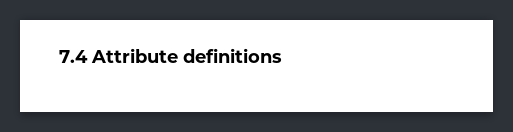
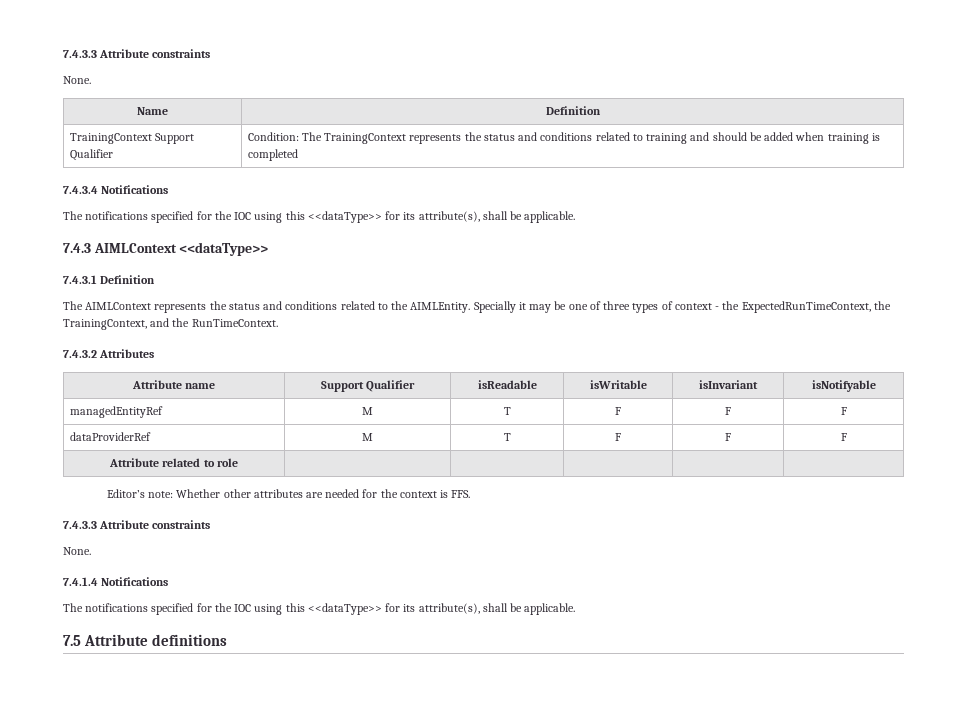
[59,50,88,63] 7.4 -> [63,49,211,58] [63,76,91,84] [137,107,168,115] [545,106,601,115] [69,133,194,144] [69,149,113,161] [247,132,880,144] [247,149,298,161] [63,185,169,194] [63,211,576,223] [63,242,269,256] [63,275,156,284] [63,301,891,313] [63,318,278,330] [63,349,155,358] [131,380,216,389] [320,380,416,392] [477,380,537,389] [589,380,647,389] [699,380,758,389] [811,380,876,392] [69,406,163,418] [362,407,373,415] [503,407,511,415] [615,407,621,415] [725,407,731,415] [840,407,847,415] [69,432,151,441] [362,433,373,441] [503,433,511,441] [615,433,621,441] [725,433,731,441] [840,433,847,441] [109,458,238,467] [106,489,471,498] [63,520,211,529] [63,547,91,555] [63,577,169,586] [63,603,576,615] [63,635,81,646] 7.4.3.3 Attribute constraints // None. // Name | Definition // TrainingContext Support Qualifier | Condition: The TrainingContext represents the status and conditions related to training and should be added when training is completed // 7.4.3.4 Notifications // The notifications specified for the IOC using this <<dataType>> for its attribute(s), shall be applicable. // 7.4.3 AIMLContext <<dataType>> // 7.4.3.1 Definition // The AIMLContext represents the status and conditions related to the AIMLEntity. Specially it may be one of three types of context - the ExpectedRunTimeContext, the TrainingContext, and the RunTimeContext. // 7.4.3.2 Attributes // Attribute name | Support Qualifier | isReadable | isWritable | isInvariant | isNotifyable // managedEntityRef | M | T | F | F | F // dataProviderRef | M | T | F | F | F // Attribute related to role | | | | | // Editor’s note: Whether other attributes are needed for the context is FFS. // 7.4.3.3 Attribute constraints // None. // 7.4.1.4 Notifications // The notifications specified for the IOC using this <<dataType>> for its attribute(s), shall be applicable. // 7.5

